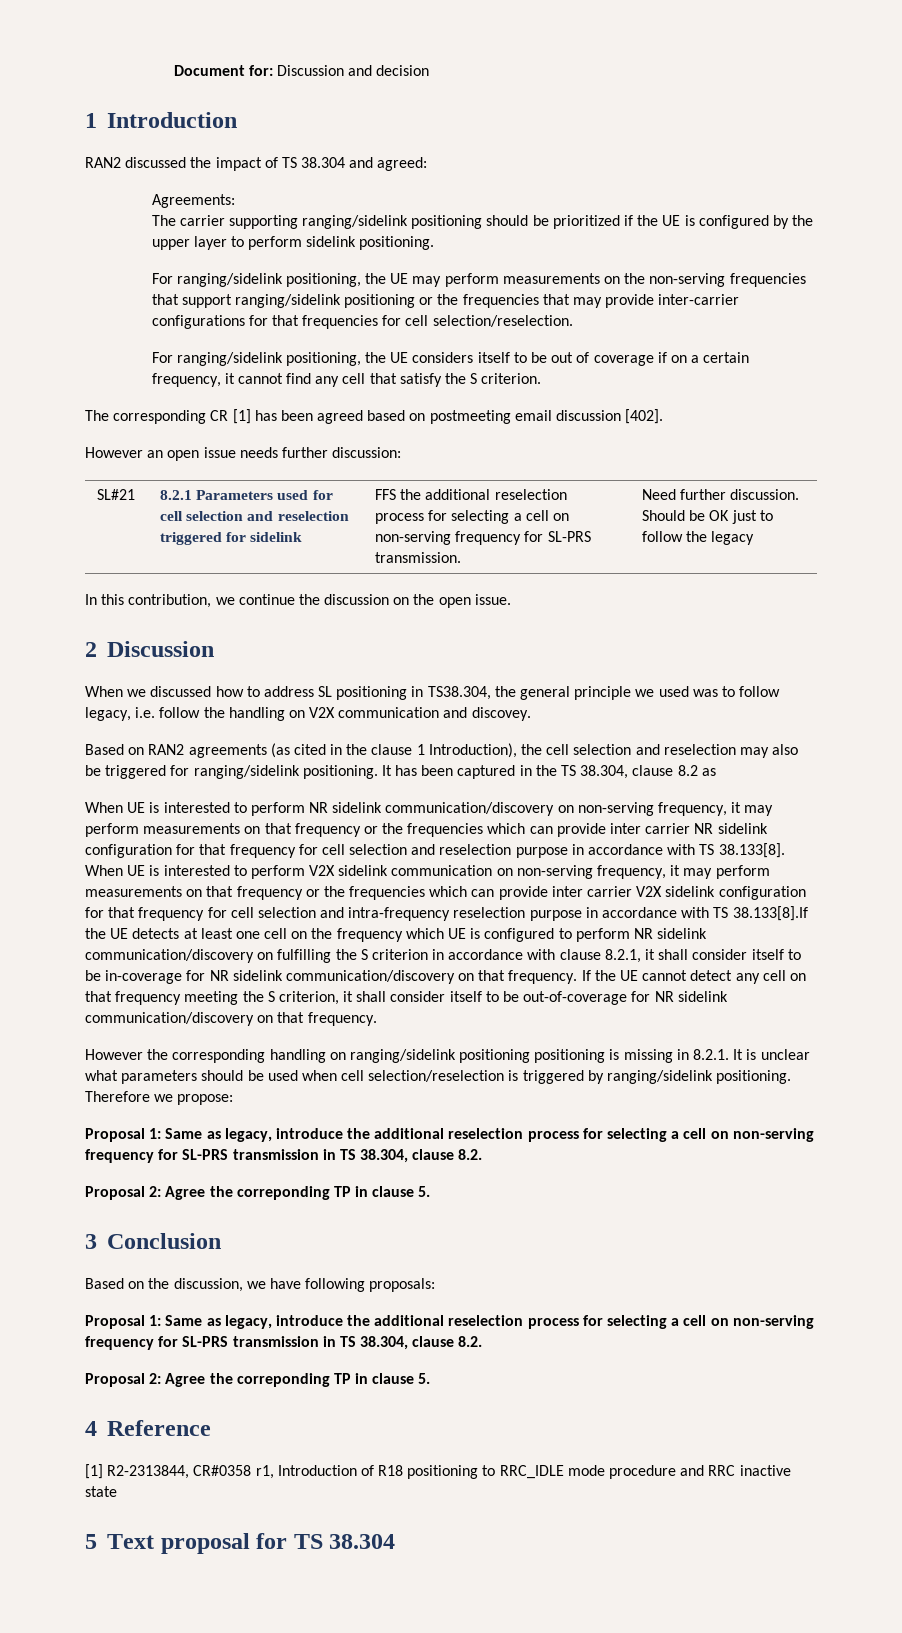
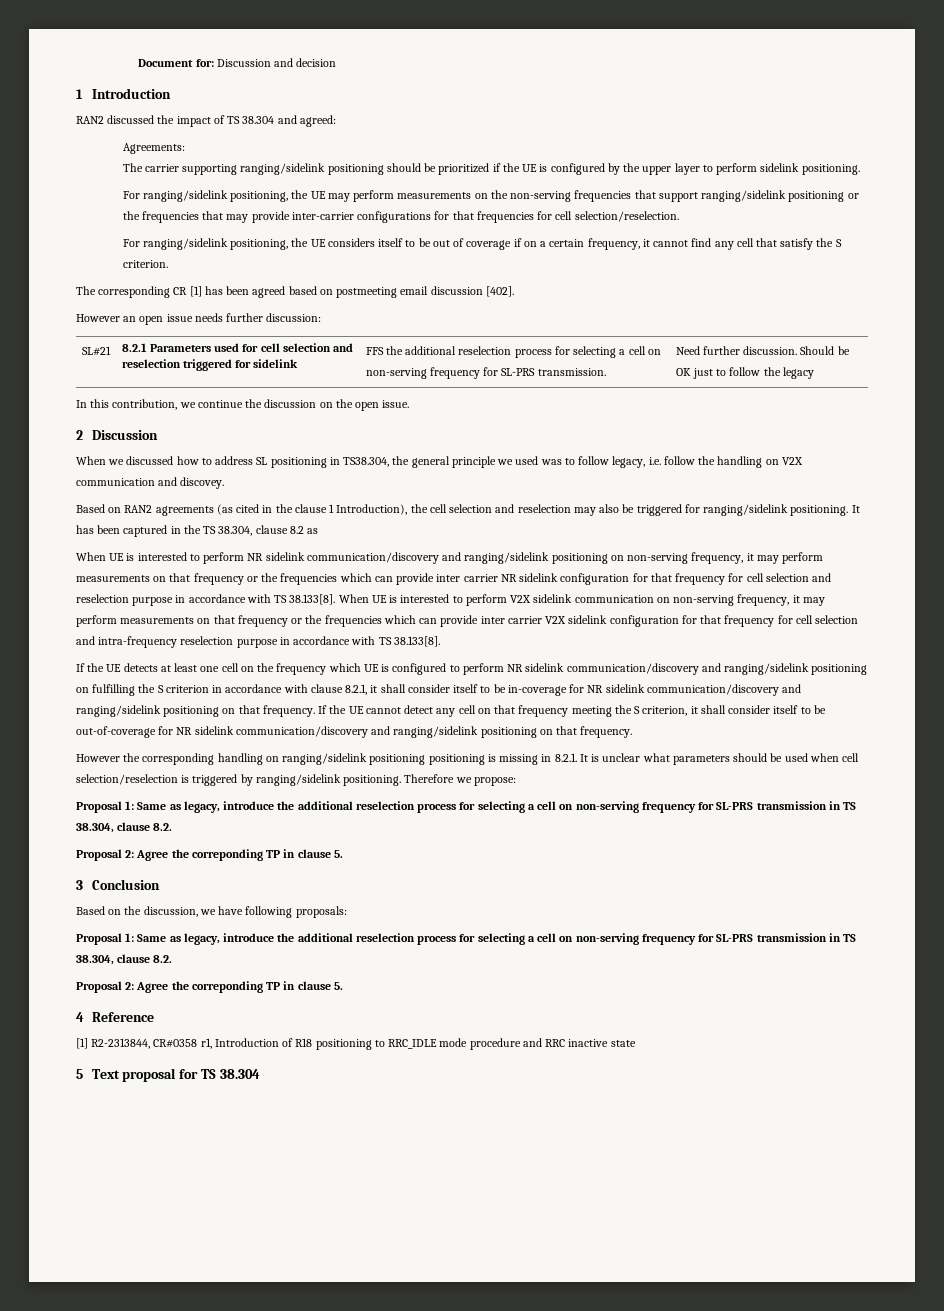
(555, 809) none -> [442,552,608,564] and ranging/sidelink positioning
[732,906,808,921] 38.133[8].If -> [393,636,440,647] [76,663,85,672] 38.133[8]. // If
(254, 956) none -> [701,663,868,675] and ranging/sidelink positioning
(455, 977) none -> [782,684,802,693] [76,705,220,717] and ranging/sidelink positioning
(254, 1019) none -> [371,726,537,738] and ranging/sidelink positioning

